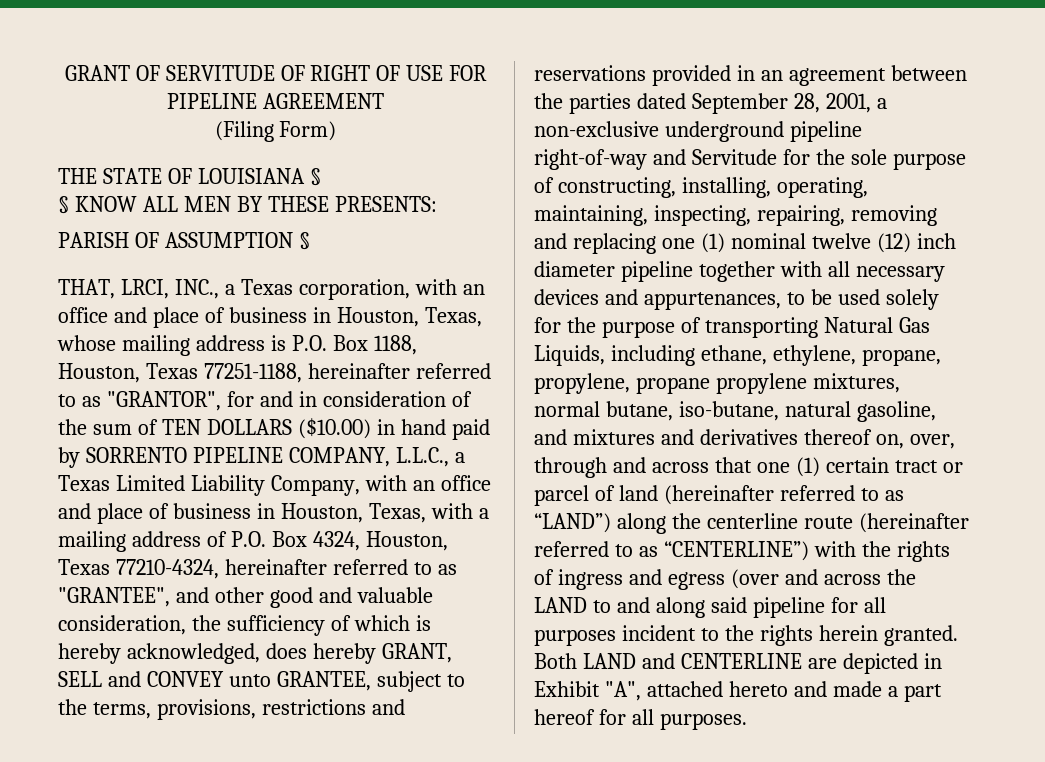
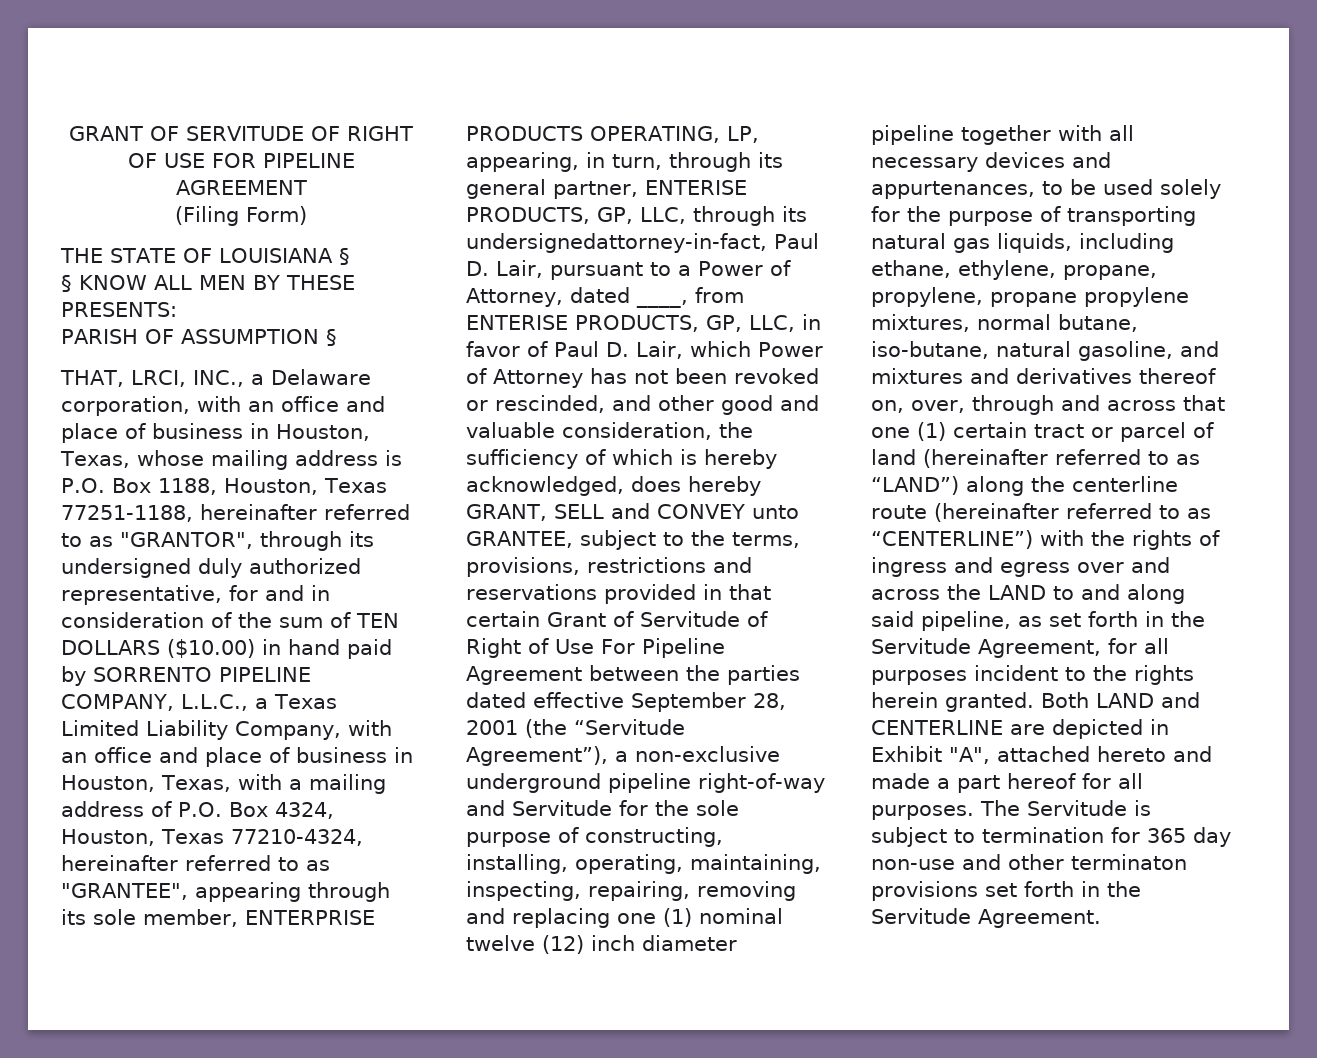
[240,279,293,295] Texas -> [270,369,371,385] Delaware
(221, 401) none -> [259,531,374,551] [61,558,361,578] [61,585,222,605] through its undersigned duly authorized representative,
(170, 597) none -> [194,882,390,902] [61,909,375,927] [466,126,759,143] [466,152,783,172] [466,179,747,199] [466,206,807,226] [466,233,819,253] [466,260,791,280] [466,287,744,308] [466,314,821,332] [466,341,823,359] [466,368,819,388] [466,395,605,413] appearing through its sole member, ENTERPRISE PRODUCTS OPERATING, LP, appearing, in turn, through its general partner, ENTERISE PRODUCTS, GP, LLC, through its undersignedattorney-in-fact, Paul D. Lair, pursuant to a Power of Attorney, dated ____, from ENTERISE PRODUCTS, GP, LLC, in favor of Paul D. Lair, which Power of Attorney has not been revoked or rescinded,
[760,68,886,86] an agreement -> [729,584,771,600] [466,611,768,627] [466,638,725,658] [466,666,582,685] that certain Grant of Servitude of Right of Use For Pipeline Agreement
(686, 101) none -> [533,692,624,708] effective
[825,93,871,113] 2001, -> [466,719,685,738] [466,746,608,766] 2001 (the “Servitude Agreement”),
[823,317,930,333] [534,345,605,366] Natural Gas Liquids, -> [871,233,1072,253] natural gas liquids,
[730,569,779,589] (over -> [1077,562,1124,573] over
[752,597,825,618] pipeline -> [921,611,1205,631] [871,638,1101,658] pipeline, as set forth in the Servitude Agreement,
(747, 721) none -> [980,800,1151,816] [871,827,1231,847] [871,854,1187,870] [871,881,1141,901] [871,908,1101,928] The Servitude is subject to termination for 365 day non-use and other terminaton provisions set forth in the Servitude Agreement.

